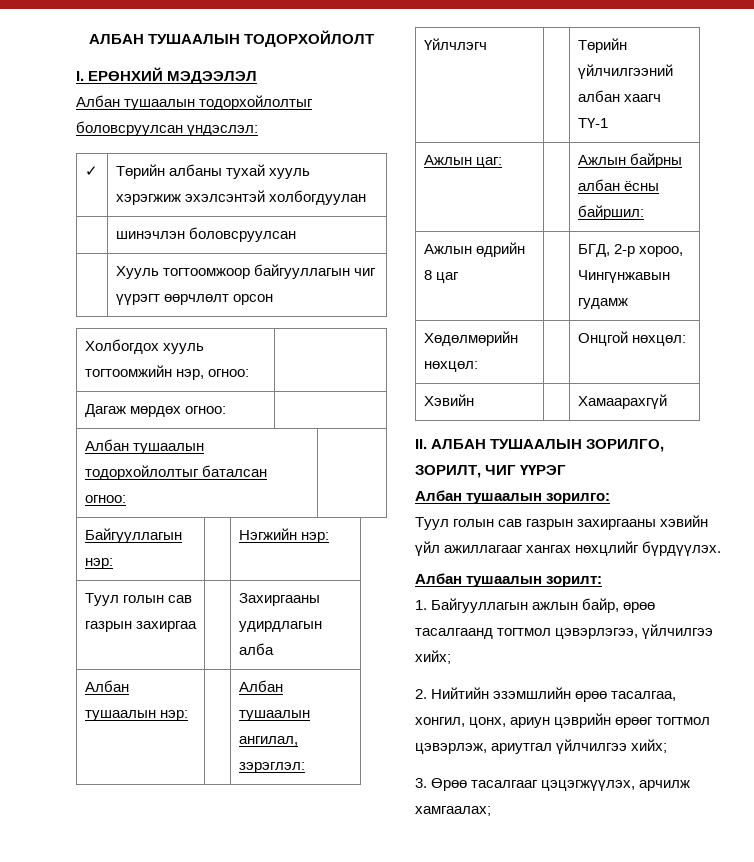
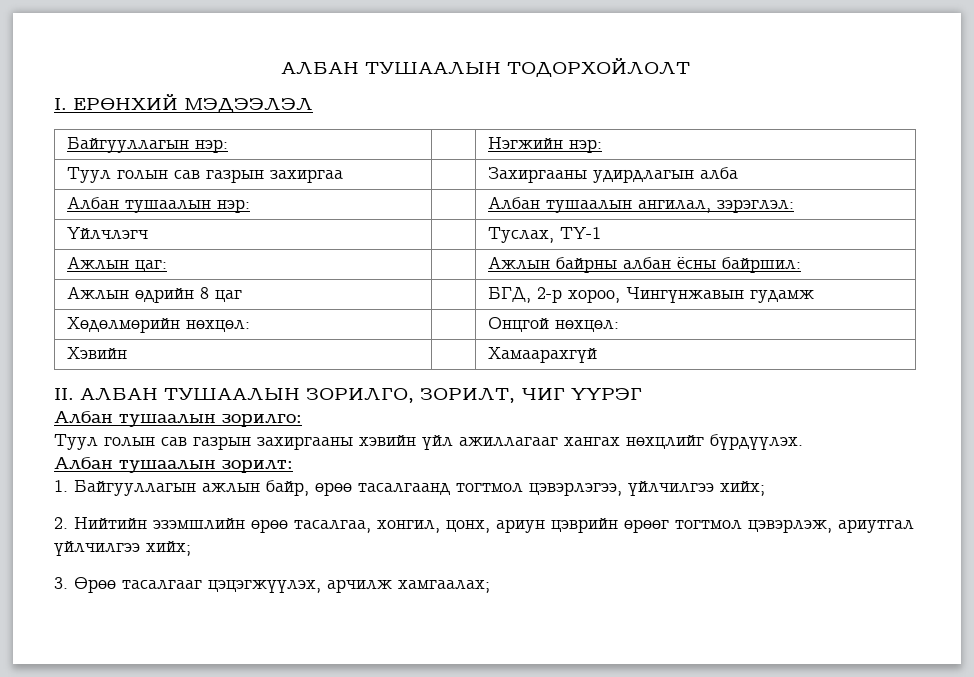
[76,95,314,110] [76,121,259,136] [84,166,98,176] [115,164,310,179] [115,190,366,205] [115,227,296,242] [115,264,376,279] [115,294,273,305] [84,339,204,354] [84,365,249,380] [84,404,226,417] [84,439,204,454] [84,465,267,480] [84,495,126,503] // Албан тушаалын тодорхойлолтыг боловсруулсан үндэслэл: // ✓ | Төрийн албаны тухай хууль хэрэгжиж эхэлсэнтэй холбогдуулан // | шинэчлэн боловсруулсан // | Хууль тогтоомжоор байгууллагын чиг үүрэгт өөрчлөлт орсон // Холбогдох хууль тогтоомжийн нэр, огноо: | // Дагаж мөрдөх огноо: | // Албан тушаалын тодорхойлолтыг баталсан огноо: | -> (313, 105) none
[577,38,627,53] [577,64,673,79] [577,90,661,102] Төрийн үйлчилгээний албан хаагч -> [488,227,555,243] Туслах,

